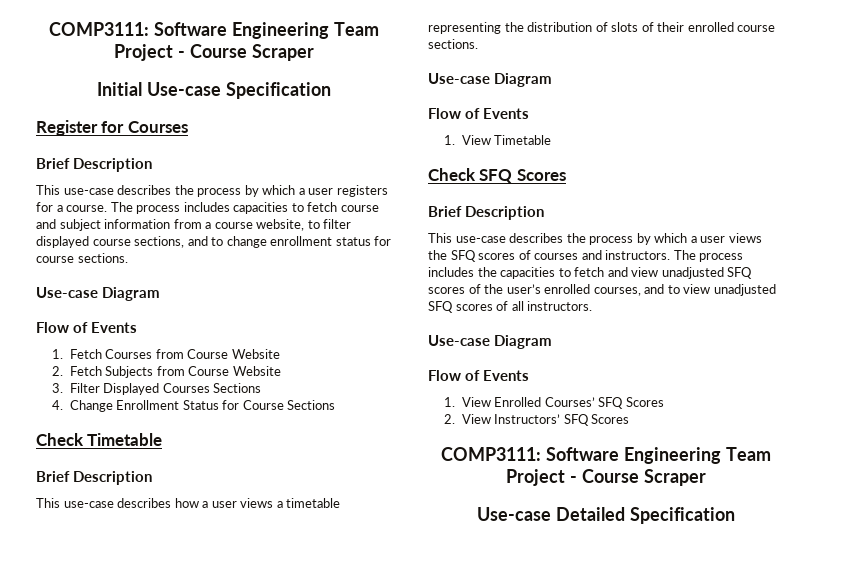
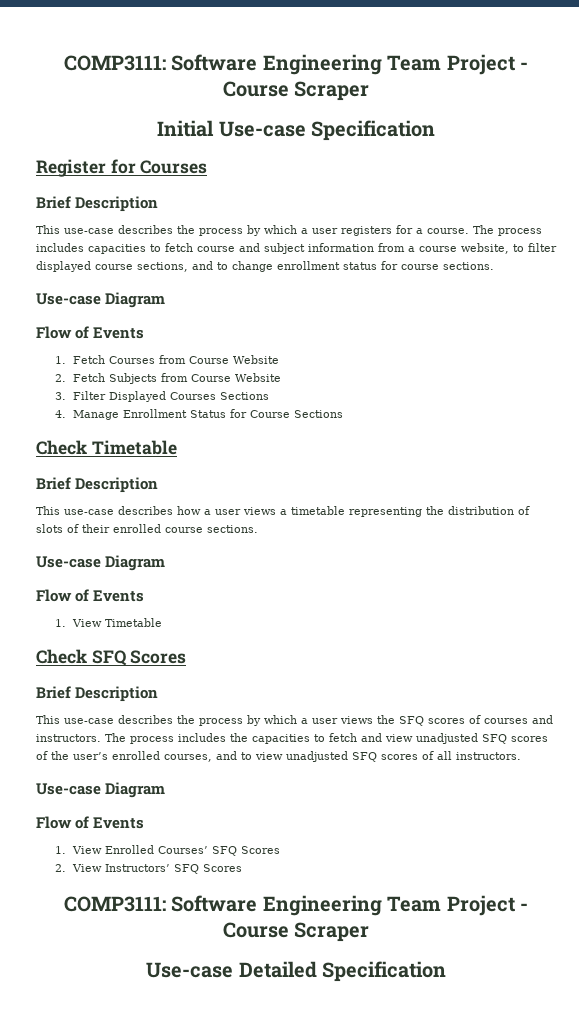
[69,400,113,412] Change -> [73,410,120,420] Manage

